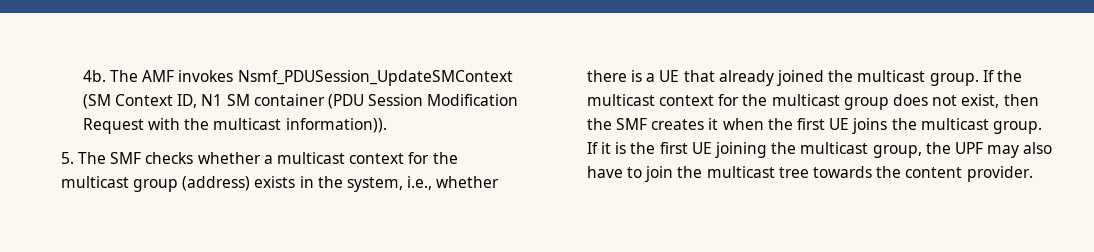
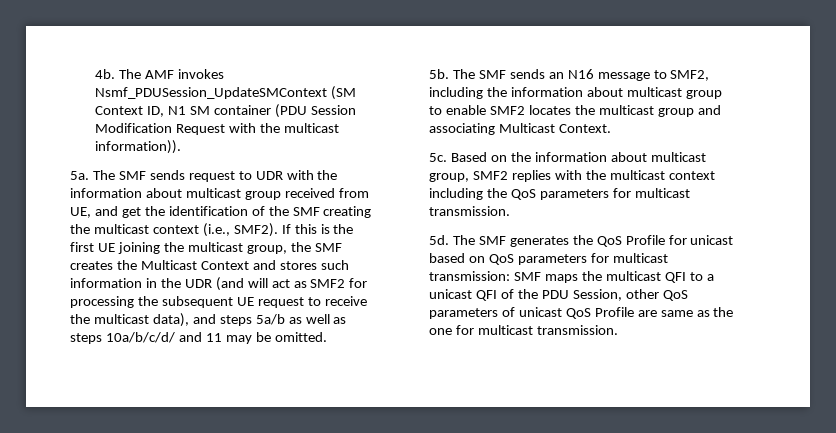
[60,152,458,164] [60,176,500,192] [586,70,1022,86] [586,94,1039,110] [586,118,1042,134] [586,142,612,154] 5. The SMF checks whether a multicast context for the multicast group (address) exists in the system, i.e., whether there is a UE that already joined the multicast group. If the multicast context for the multicast group does not exist, then the SMF creates it when the first UE joins the multicast group. If it -> [70,170,338,182] [70,188,369,200] [70,206,372,218] [70,223,317,237] 5a. The SMF sends request to UDR with the information about multicast group received from UE, and get the identification of the SMF creating the multicast context (i.e., SMF2). If this
[954,142,1053,158] [586,166,1033,182] UPF may also have to join the multicast tree towards the content provider. -> [314,243,342,252] [70,260,349,270] [70,277,368,291] [70,296,367,308] [70,313,347,327] [70,332,327,344] [429,69,710,81] [429,87,722,99] [429,105,721,117] [429,123,611,135] [429,152,706,162] [429,170,715,182] [429,188,690,200] [429,206,511,216] [429,235,734,247] [429,253,668,265] [429,271,714,283] [429,289,688,301] [429,307,734,319] [429,325,618,335] SMF creates the Multicast Context and stores such information in the UDR (and will act as SMF2 for processing the subsequent UE request to receive the multicast data), and steps 5a/b as well as steps 10a/b/c/d/ and 11 may be omitted. // 5b. The SMF sends an N16 message to SMF2, including the information about multicast group to enable SMF2 locates the multicast group and associating Multicast Context. // 5c. Based on the information about multicast group, SMF2 replies with the multicast context including the QoS parameters for multicast transmission. // 5d. The SMF generates the QoS Profile for unicast based on QoS parameters for multicast transmission: SMF maps the multicast QFI to a unicast QFI of the PDU Session, other QoS parameters of unicast QoS Profile are same as the one for multicast transmission.

